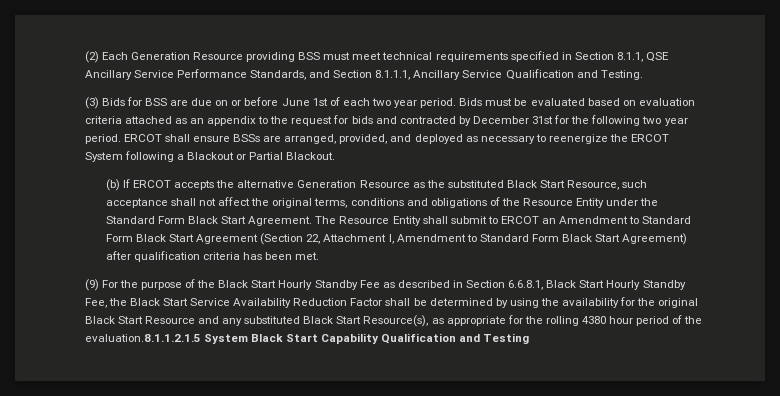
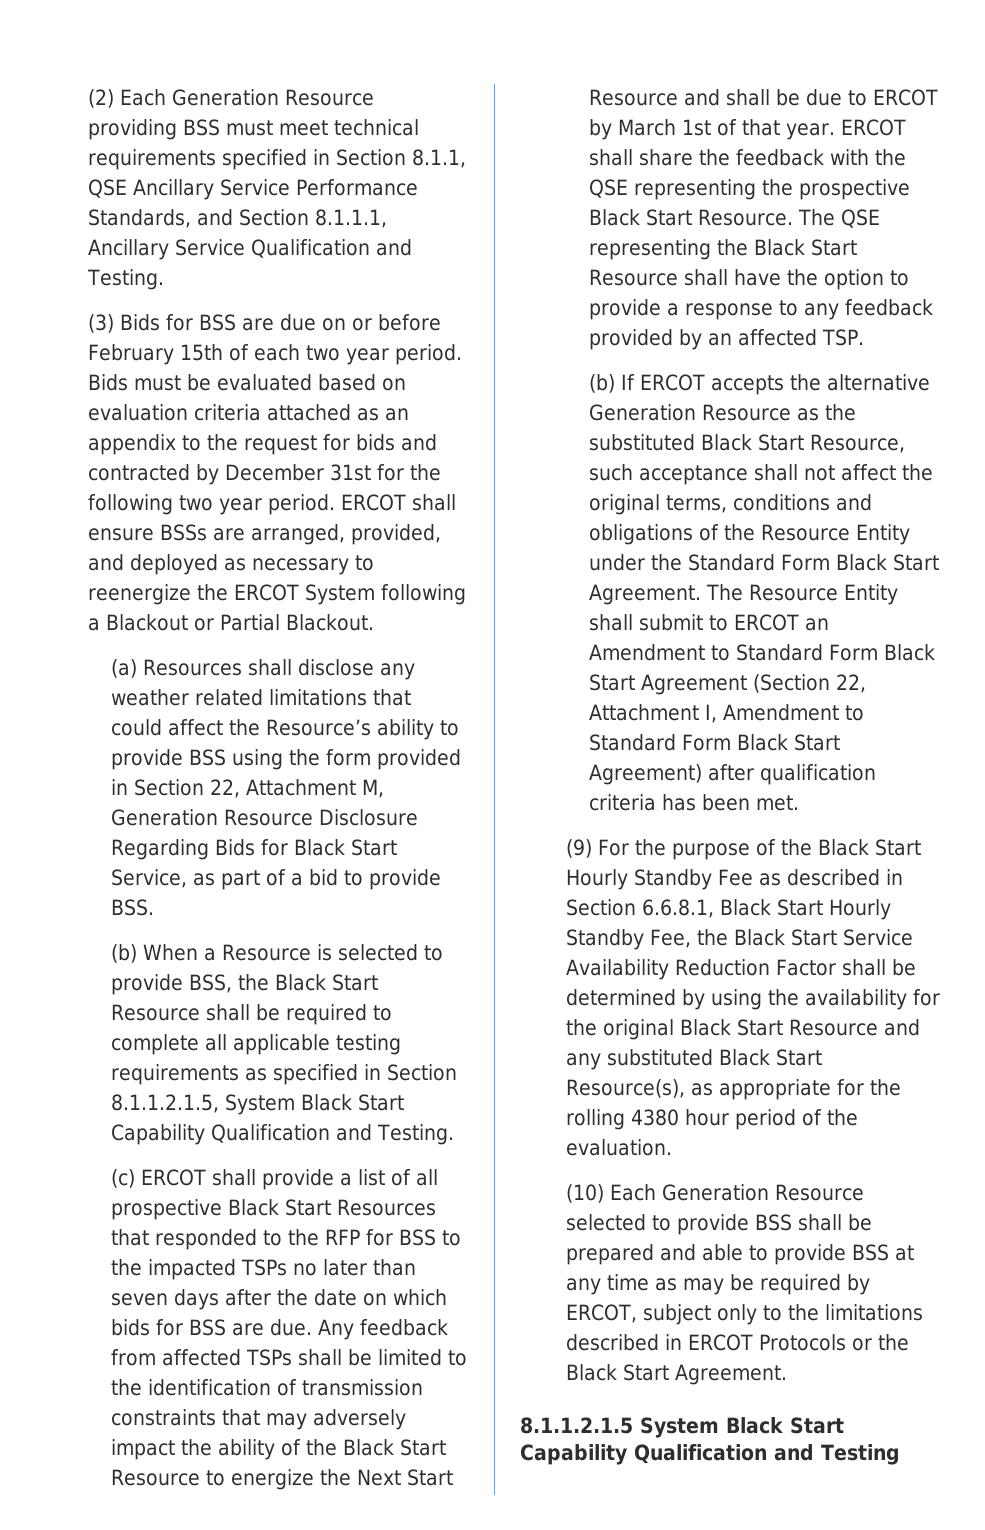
[281,98,328,106] June 1st -> [87,344,223,365] February 15th
(336, 156) none -> [110,659,415,680] [110,689,411,706] [110,719,459,740] [110,749,461,770] [110,779,384,798] [110,809,418,826] [110,839,397,860] [110,869,441,890] [110,899,154,916] [110,944,443,963] [110,974,378,995] [110,1004,392,1025] [110,1034,401,1055] [110,1064,457,1085] [110,1094,404,1115] [110,1124,454,1145] [110,1169,438,1190] [110,1199,436,1220] [110,1229,461,1250] [110,1259,416,1280] [110,1289,447,1310] [110,1319,448,1340] [110,1349,467,1366] [110,1379,423,1396] [110,1409,406,1430] [110,1439,446,1460] [110,1469,453,1490] [588,89,938,106] [588,119,906,140] [588,149,906,166] [588,179,910,200] [588,209,880,228] [588,239,857,260] [588,269,909,290] [588,299,933,320] [588,329,864,350] // (a) Resources shall disclose any weather related limitations that could affect the Resource’s ability to provide BSS using the form provided in Section 22, Attachment M, Generation Resource Disclosure Regarding Bids for Black Start Service, as part of a bid to provide BSS. // (b) When a Resource is selected to provide BSS, the Black Start Resource shall be required to complete all applicable testing requirements as specified in Section 8.1.1.2.1.5, System Black Start Capability Qualification and Testing. // (c) ERCOT shall provide a list of all prospective Black Start Resources that responded to the RFP for BSS to the impacted TSPs no later than seven days after the date on which bids for BSS are due. Any feedback from affected TSPs shall be limited to the identification of transmission constraints that may adversely impact the ability of the Black Start Resource to energize the Next Start Resource and shall be due to ERCOT by March 1st of that year. ERCOT shall share the feedback with the QSE representing the prospective Black Start Resource. The QSE representing the Black Start Resource shall have the option to provide a response to any feedback provided by an affected TSP.
[84,334,201,342] evaluation.8.1.1.2.1.5 -> [565,1139,672,1156] [565,1184,864,1203] [565,1214,872,1235] [565,1244,914,1265] [565,1274,870,1295] [565,1304,923,1325] [565,1334,909,1351] [565,1364,787,1385] [520,1417,633,1434] evaluation. // (10) Each Generation Resource selected to provide BSS shall be prepared and able to provide BSS at any time as may be required by ERCOT, subject only to the limitations described in ERCOT Protocols or the Black Start Agreement. // 8.1.1.2.1.5

